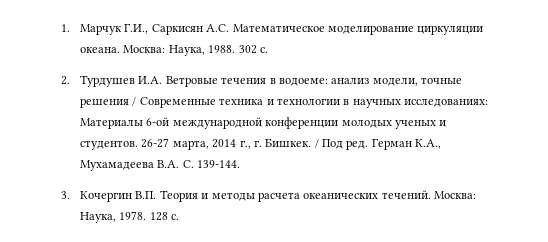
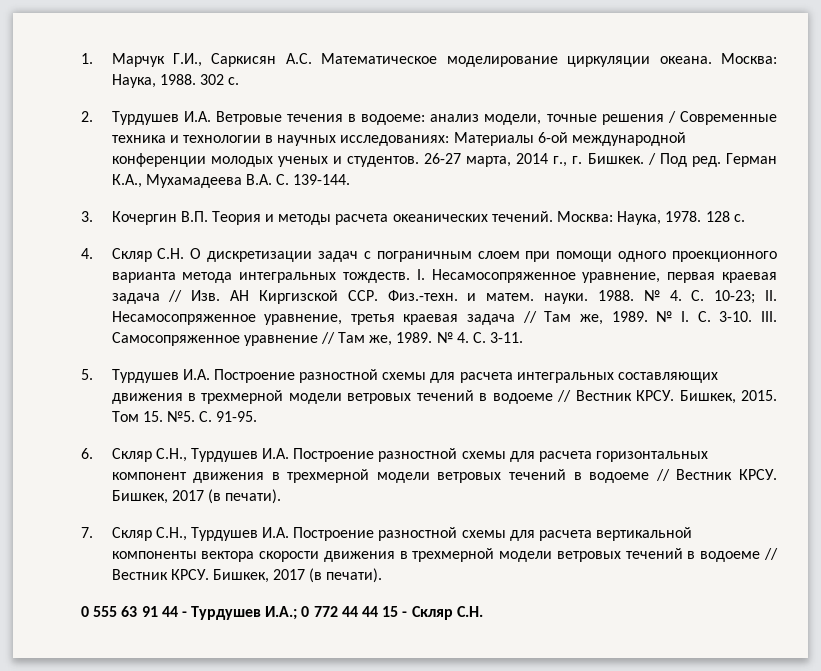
(180, 217) none -> [81,248,777,262] [111,269,777,283] [111,290,777,304] [111,311,778,325] [111,332,524,346] [81,369,719,383] [111,390,778,404] [111,411,258,422] [81,448,709,462] [111,469,777,483] [111,489,282,504] [81,527,693,541] [111,548,779,562] [111,568,383,583] [81,606,483,620] // 4. Скляр С.Н. О дискретизации задач с пограничным слоем при помощи одного проекционного варианта метода интегральных тождеств. I. Несамосопряженное уравнение, первая краевая задача // Изв. АН Киргизской ССР. Физ.-техн. и матем. науки. 1988. № 4. С. 10-23; II. Несамосопряженное уравнение, третья краевая задача // Там же, 1989. № I. С. 3-10. III. Самосопряженное уравнение // Там же, 1989. № 4. С. 3-11. // 5. Турдушев И.А. Построение разностной схемы для расчета интегральных составляющих движения в трехмерной модели ветровых течений в водоеме // Вестник КРСУ. Бишкек, 2015. Том 15. №5. С. 91-95. // 6. Скляр С.Н., Турдушев И.А. Построение разностной схемы для расчета горизонтальных компонент движения в трехмерной модели ветровых течений в водоеме // Вестник КРСУ. Бишкек, 2017 (в печати). // 7. Скляр С.Н., Турдушев И.А. Построение разностной схемы для расчета вертикальной компоненты вектора скорости движения в трехмерной модели ветровых течений в водоеме // Вестник КРСУ. Бишкек, 2017 (в печати). // 0 555 63 91 44 - Турдушев И.А.; 0 772 44 44 15 - Скляр С.Н.

